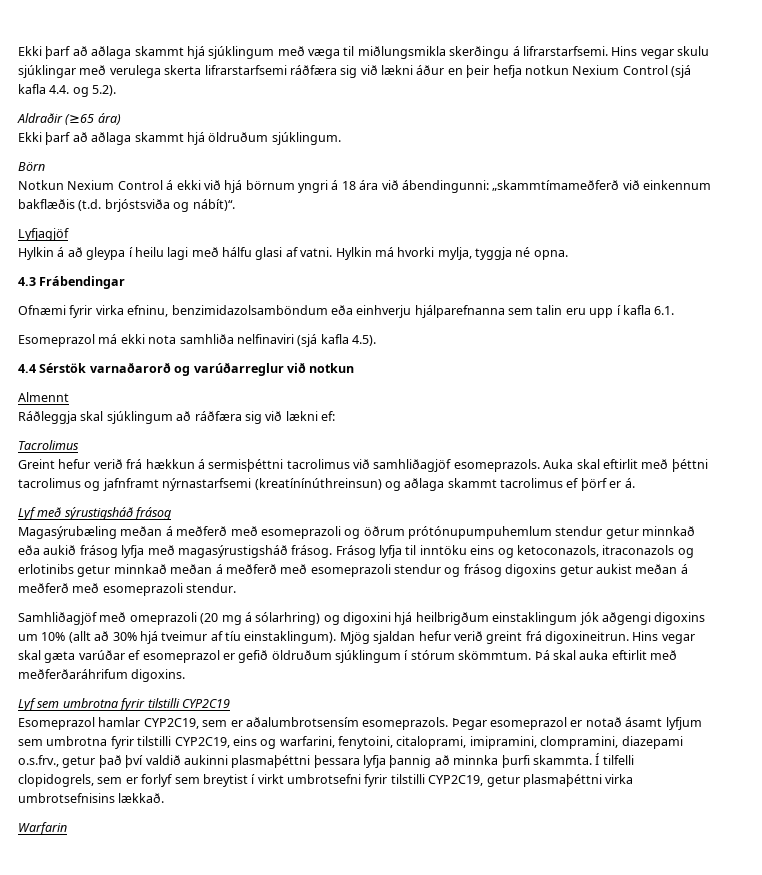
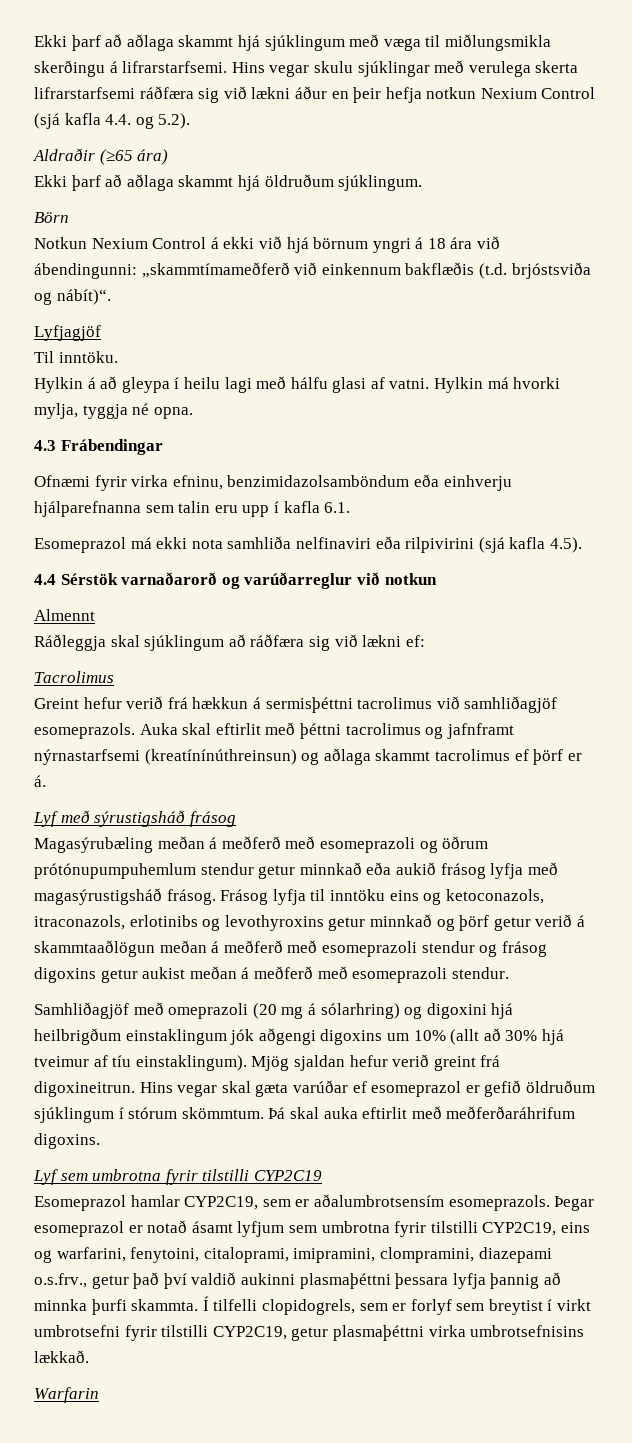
(69, 234) none -> [34,351,118,363] // Til inntöku.
(294, 339) none -> [375,536,475,553] eða rilpivirini
[602,545,694,558] [18,564,167,577] itraconazols og erlotinibs getur minnkað -> [34,914,585,931] [34,940,155,957] itraconazols, erlotinibs og levothyroxins getur minnkað og þörf getur verið á skammtaaðlögun

